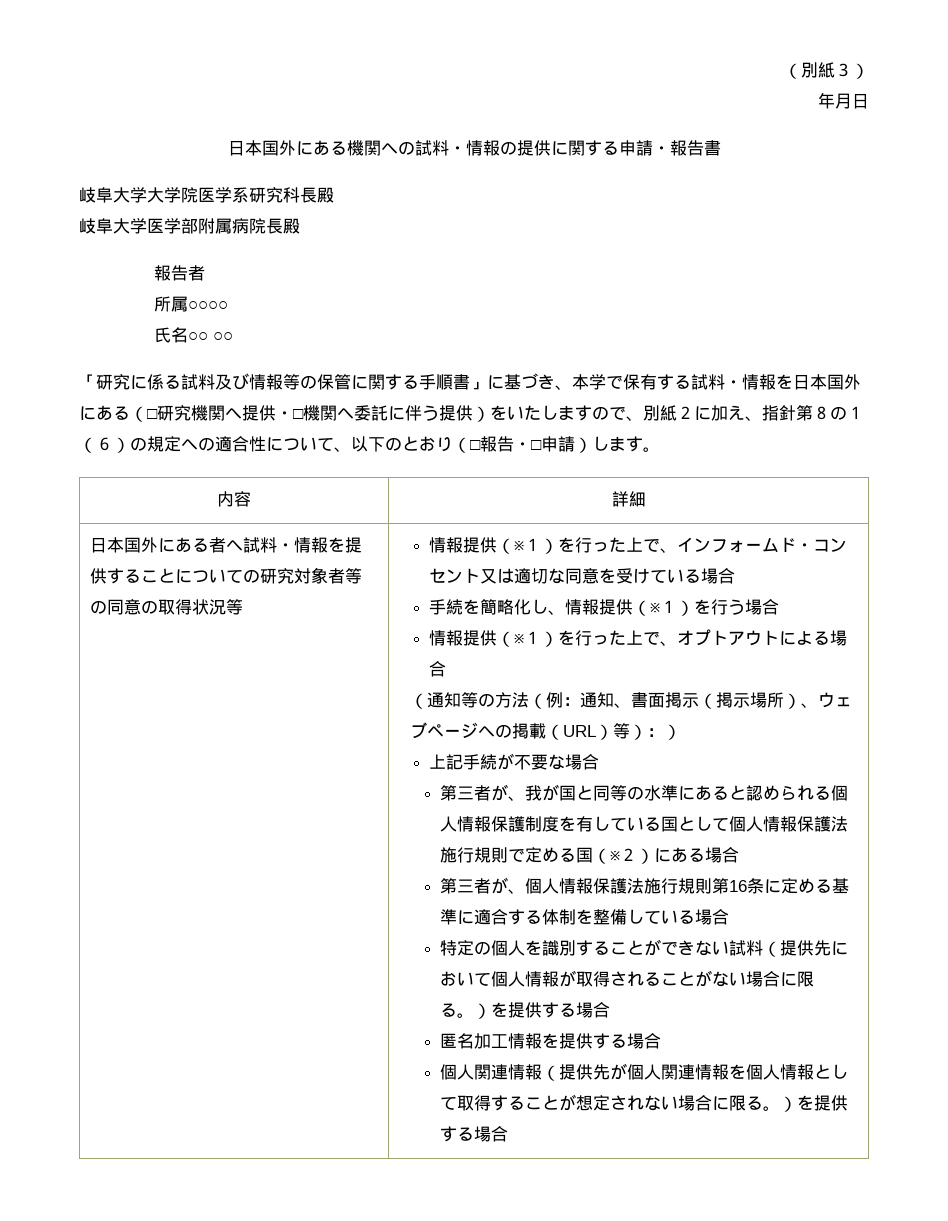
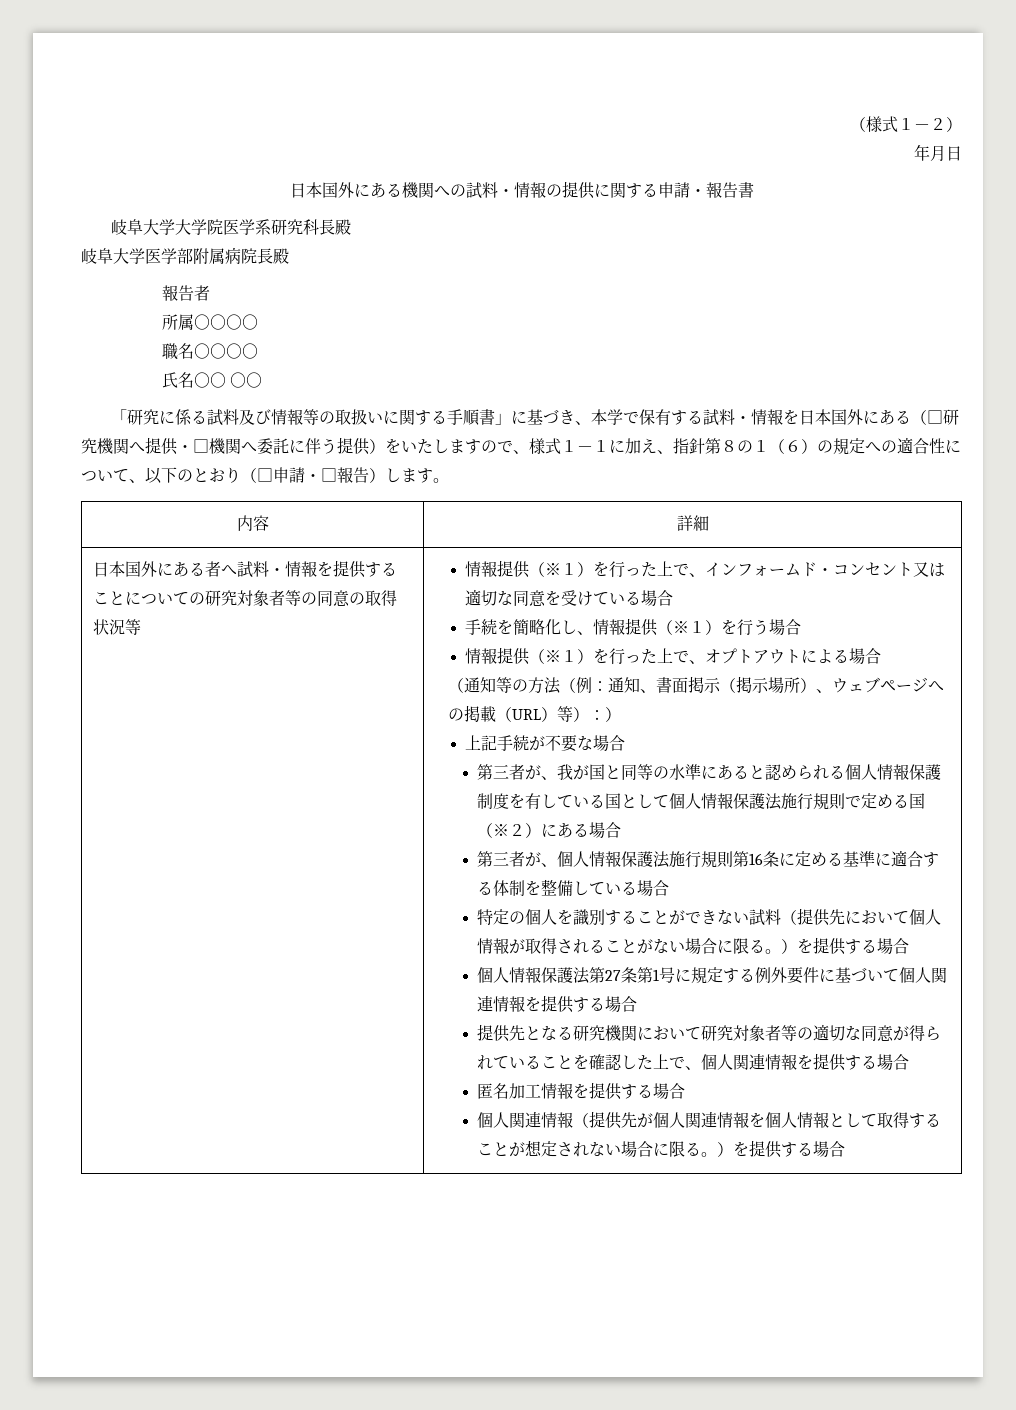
[784,62,852,79] （別紙３ -> [850,116,946,132] （様式１－２
(229, 305) none -> [161,343,258,360] // 職名○○○○
[317,374,351,390] 保管 -> [335,409,384,425] 取扱い
[643,405,694,421] 別紙２ -> [529,438,609,454] 様式１－１
[480,436,575,452] 報告・□申請 -> [273,467,369,483] 申請・□報告
(611, 1010) none -> [477,967,948,984] [477,995,638,1013] [477,1024,942,1042] [477,1053,910,1071] // 個人情報保護法第27条第1号に規定する例外要件に基づいて個人関連情報を提供する場合 // 提供先となる研究機関において研究対象者等の適切な同意が得られていることを確認した上で、個人関連情報を提供する場合

